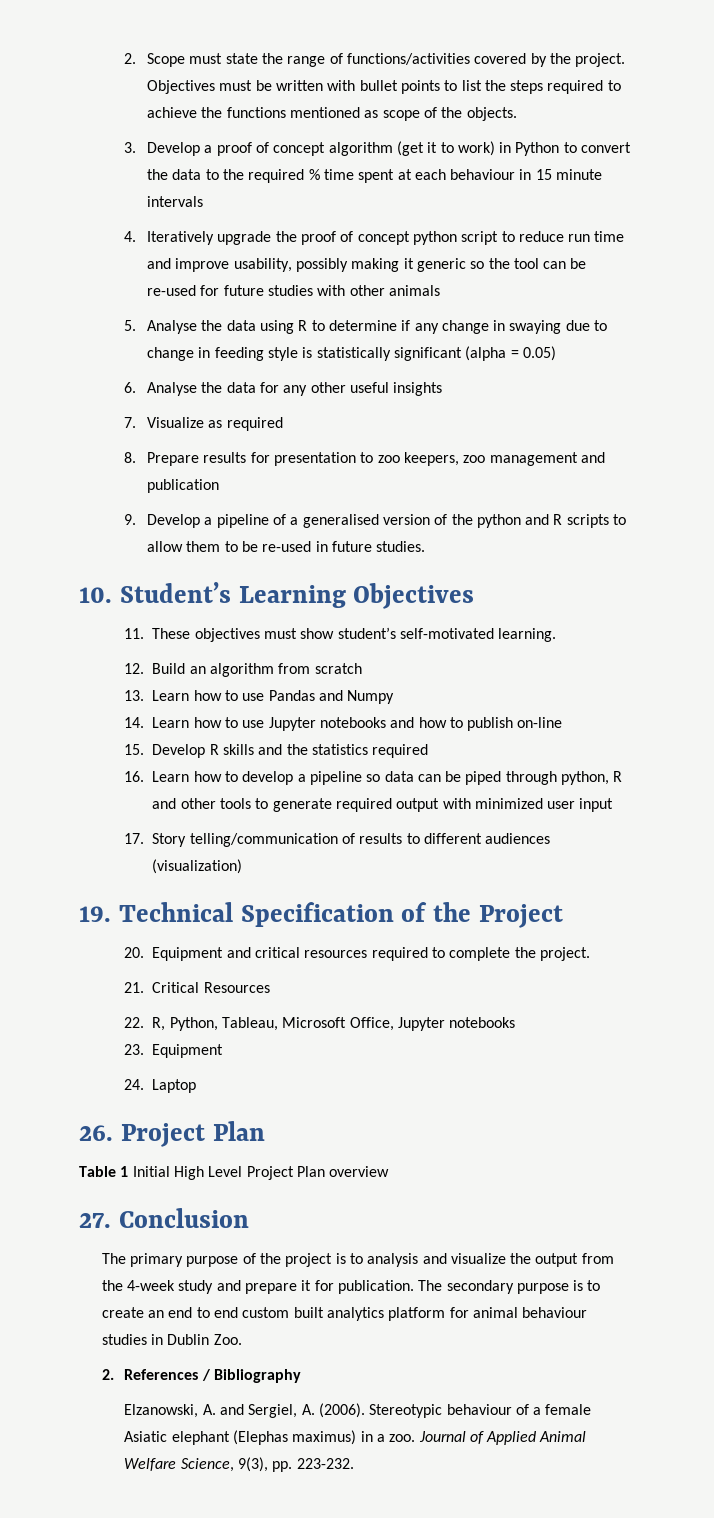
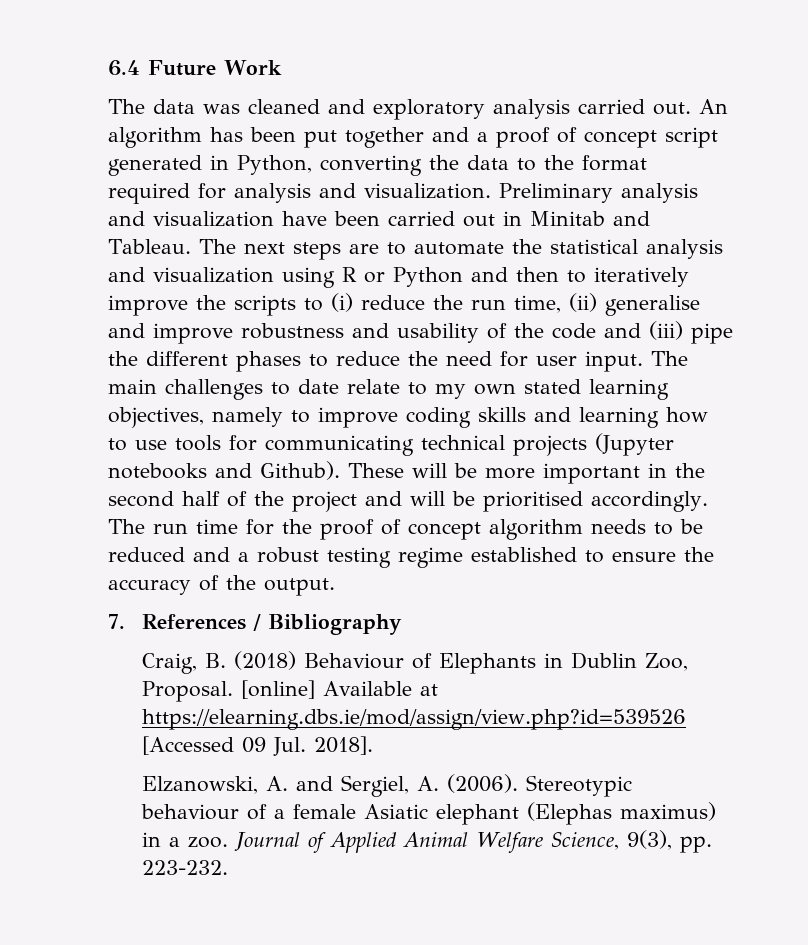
[124,53,626,67] [146,80,621,94] [146,107,517,121] [124,141,632,156] [146,169,603,183] [146,196,203,207] [124,231,625,245] [146,258,587,272] [146,285,440,296] [124,320,608,334] [146,346,556,361] [124,382,443,396] [124,417,283,431] [124,452,605,466] [146,479,219,493] [124,514,627,528] [146,541,426,552] [79,582,475,609] [124,627,557,642] [124,663,362,677] [124,690,395,704] [124,717,563,731] [124,744,429,758] [124,771,623,785] [152,798,614,812] [124,833,551,847] [152,859,243,874] [79,902,563,928] [124,947,590,961] [124,982,270,993] [124,1017,516,1031] [124,1044,224,1058] [124,1079,197,1093] [79,1121,265,1147] [79,1166,390,1180] [79,1208,249,1228] [101,1253,614,1267] [101,1280,601,1294] [101,1307,588,1321] [101,1334,242,1345] [101,1369,301,1383] 2. Scope must state the range of functions/activities covered by the project. Objectives must be written with bullet points to list the steps required to achieve the functions mentioned as scope of the objects. // 3. Develop a proof of concept algorithm (get it to work) in Python to convert the data to the required % time spent at each behaviour in 15 minute intervals // 4. Iteratively upgrade the proof of concept python script to reduce run time and improve usability, possibly making it generic so the tool can be re-used for future studies with other animals // 5. Analyse the data using R to determine if any change in swaying due to change in feeding style is statistically significant (alpha = 0.05) // 6. Analyse the data for any other useful insights // 7. Visualize as required // 8. Prepare results for presentation to zoo keepers, zoo management and publication // 9. Develop a pipeline of a generalised version of the python and R scripts to allow them to be re-used in future studies. // 10. Student’s Learning Objectives // 11. These objectives must show student’s self-motivated learning. // 12. Build an algorithm from scratch // 13. Learn how to use Pandas and Numpy // 14. Learn how to use Jupyter notebooks and how to publish on-line // 15. Develop R skills and the statistics required // 16. Learn how to develop a pipeline so data can be piped through python, R and other tools to generate required output with minimized user input // 17. Story telling/communication of results to different audiences (visualization) // 19. Technical Specification of the Project // 20. Equipment and critical resources required to complete the project. // 21. Critical Resources // 22. R, Python, Tableau, Microsoft Office, Jupyter notebooks // 23. Equipment // 24. Laptop // 26. Project Plan // Table 1 Initial High Level Project Plan overview // 27. Conclusion // The primary purpose of the project is to analysis and visualize the output from the 4-week study and prepare it for publication. The secondary purpose is to create an end to end custom built analytics platform for animal behaviour studies in Dublin Zoo. // 2. References / Bibliography -> [107,60,282,76] [107,99,728,120] [107,127,718,148] [107,155,647,176] [107,183,698,204] [107,211,650,227] [107,239,723,260] [107,267,689,288] [107,293,700,316] [107,321,733,344] [107,351,688,372] [107,379,669,400] [107,407,708,428] [107,433,674,456] [107,461,705,484] [107,491,708,512] [107,519,703,540] [107,547,714,568] [107,575,335,596] [107,614,402,635] [141,651,688,674] [141,680,438,702] [141,709,686,730] [141,736,373,756] 6.4 Future Work // The data was cleaned and exploratory analysis carried out. An algorithm has been put together and a proof of concept script generated in Python, converting the data to the format required for analysis and visualization. Preliminary analysis and visualization have been carried out in Minitab and Tableau. The next steps are to automate the statistical analysis and visualization using R or Python and then to iteratively improve the scripts to (i) reduce the run time, (ii) generalise and improve robustness and usability of the code and (iii) pipe the different phases to reduce the need for user input. The main challenges to date relate to my own stated learning objectives, namely to improve coding skills and learning how to use tools for communicating technical projects (Jupyter notebooks and Github). These will be more important in the second half of the project and will be prioritised accordingly. The run time for the proof of concept algorithm needs to be reduced and a robust testing regime established to ensure the accuracy of the output. // 7. References / Bibliography // Craig, B. (2018) Behaviour of Elephants in Dublin Zoo, Proposal. [online] Available at https://elearning.dbs.ie/mod/assign/view.php?id=539526 [Accessed 09 Jul. 2018].

